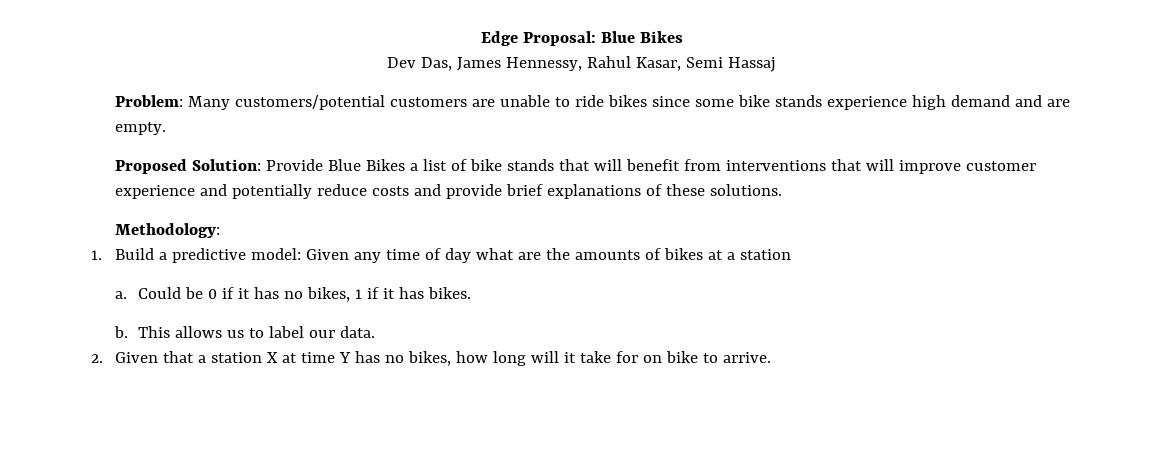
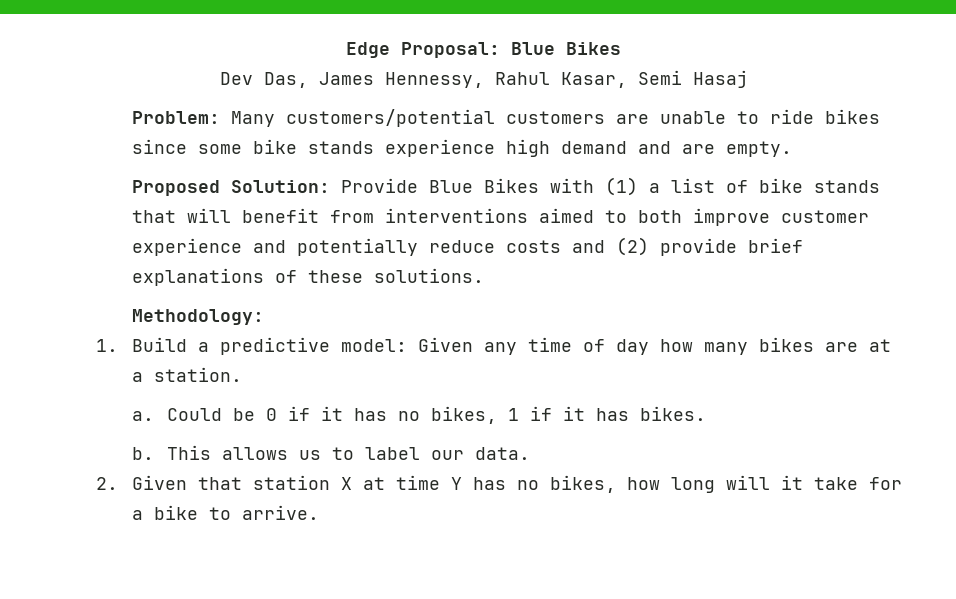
[727,57,776,72] Hassaj -> [692,70,748,88] Hasaj
(405, 165) none -> [549,177,638,196] with (1)
[830,159,894,171] that will -> [538,208,682,223] aimed to both
(441, 190) none -> [615,237,649,256] (2)
[475,248,703,260] what are the amounts of bikes -> [659,337,858,355] how many bikes are
[739,249,791,260] station -> [153,367,242,382] station.
[197,355,206,363] a -> (242, 483) none
[642,355,662,363] on -> [131,510,143,520] a

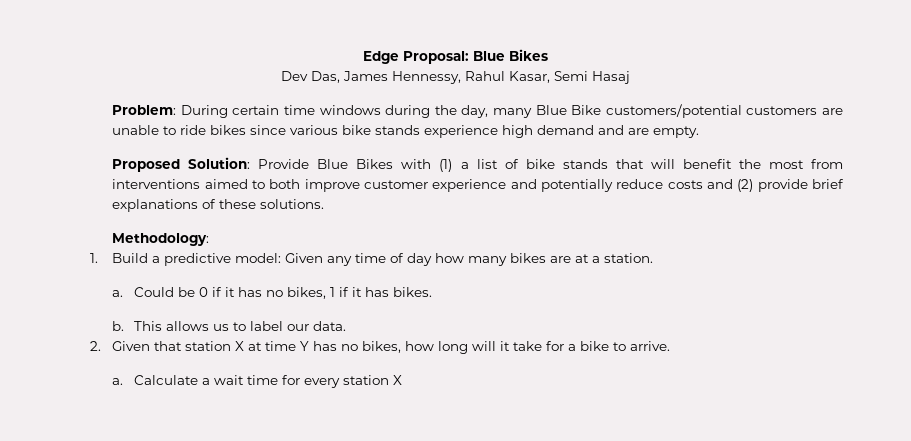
[230,111,275,127] Many -> [180,105,602,118] During certain time windows during the day, many Blue Bike
[197,144,242,154] some -> [290,125,339,135] various
(319, 215) none -> [738,159,804,169] the most
(319, 512) none -> [112,375,403,388] // a. Calculate a wait time for every station X

